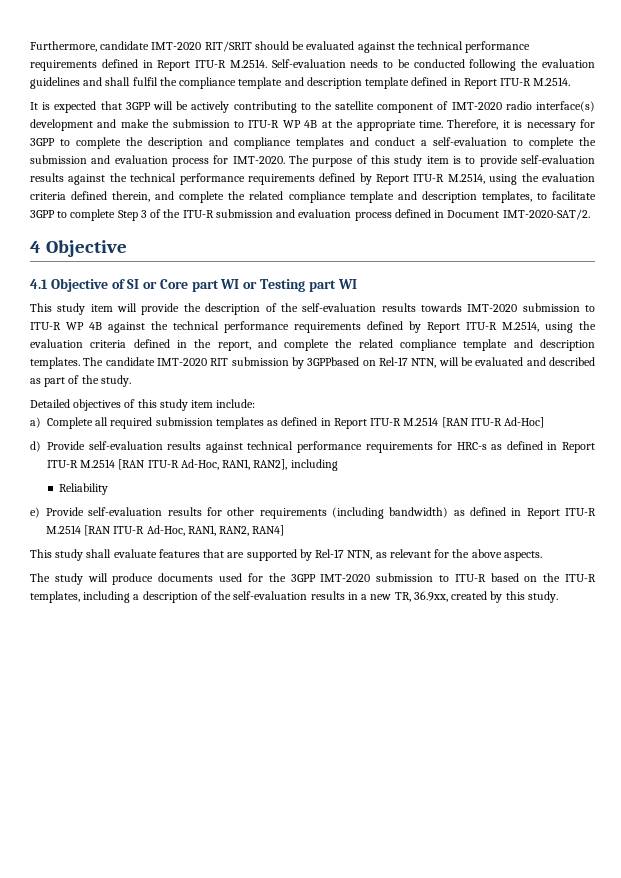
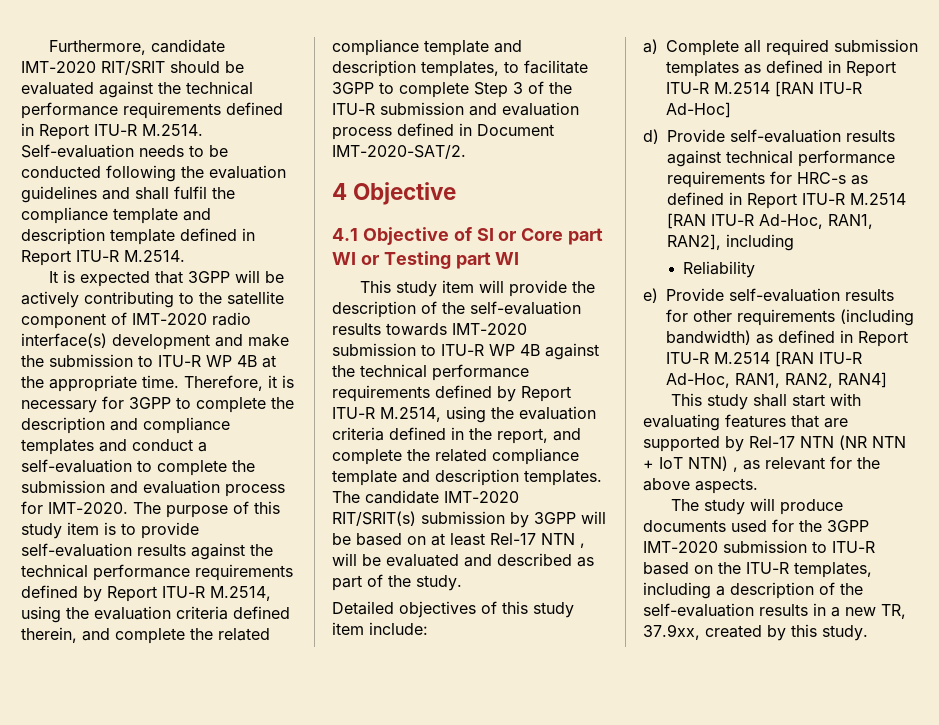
[210,358,229,366] RIT -> [332,511,416,526] RIT/SRIT(s)
[307,357,437,368] 3GPPbased on Rel-17 NTN, -> [534,511,606,524] [332,533,585,548] 3GPP will be based on at least Rel-17 NTN ,
[113,549,157,558] evaluate -> [792,393,862,407] [643,414,720,431] start with evaluating
[347,550,373,560] NTN, -> [800,435,906,450] [643,456,738,472] NTN (NR NTN + IoT NTN) ,
[413,591,448,602] 36.9xx, -> [643,624,700,640] 37.9xx,

